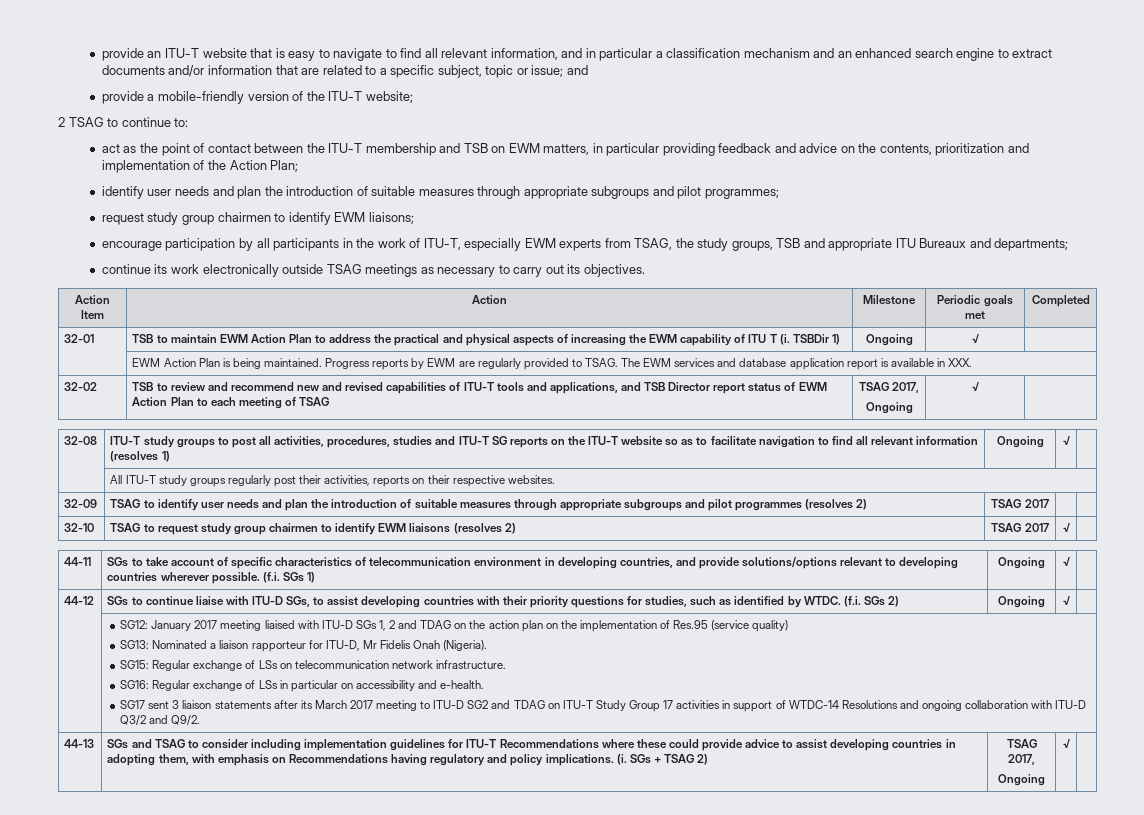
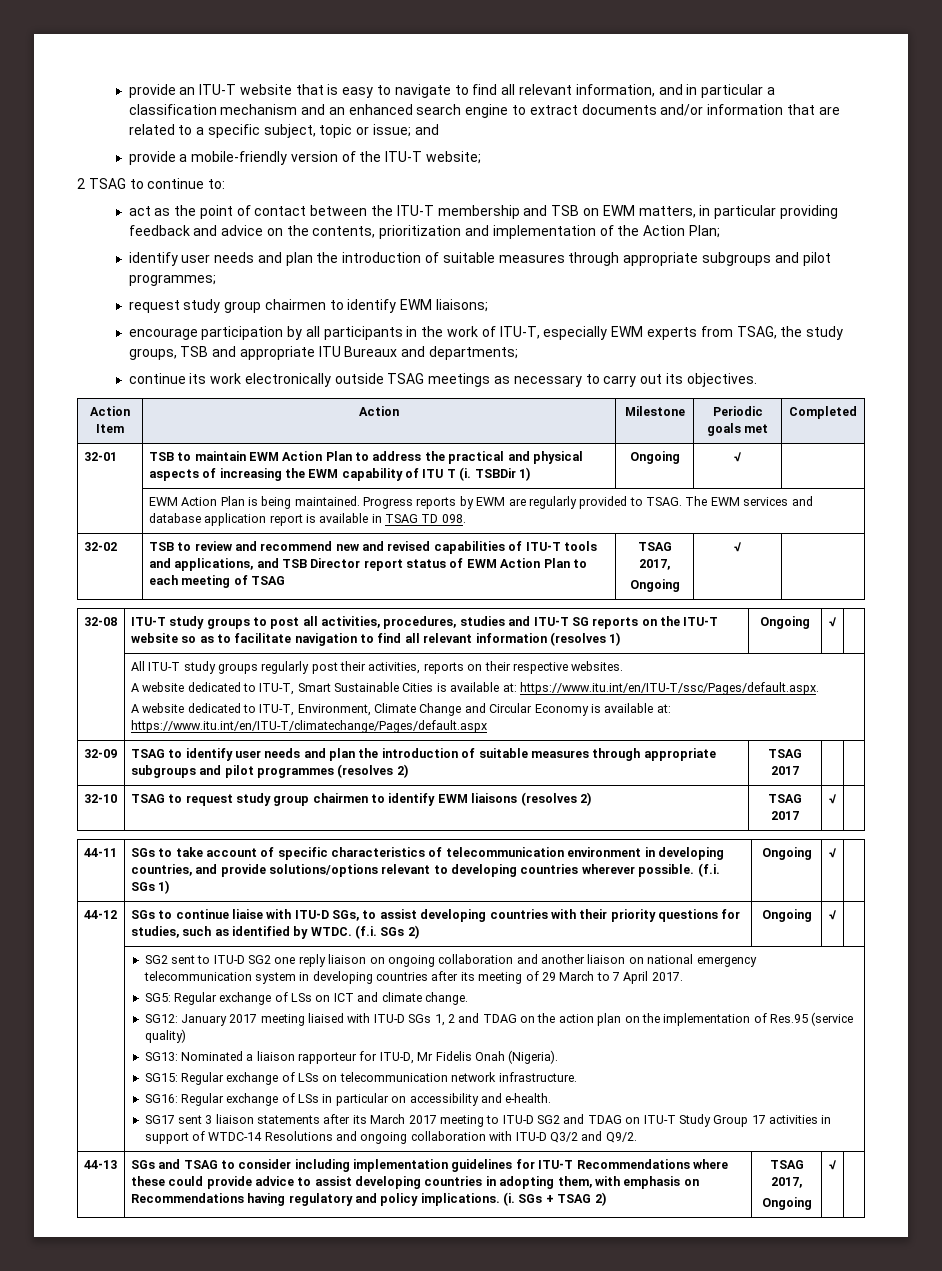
[948,358,973,367] XXX. -> [385,514,466,523] TSAG TD 098.
(555, 479) none -> [130,682,819,695] [130,703,671,716] [130,720,487,733] // A website dedicated to ITU-T, Smart Sustainable Cities is available at: https://www.itu.int/en/ITU-T/ssc/Pages/default.aspx. // A website dedicated to ITU-T, Environment, Climate Change and Circular Economy is available at: https://www.itu.int/en/ITU-T/climatechange/Pages/default.aspx
(1070, 600) none -> [144,954,757,967] [143,971,683,984] [144,992,468,1005] SG2 sent to ITU-D SG2 one reply liaison on ongoing collaboration and another liaison on national emergency telecommunication system in developing countries after its meeting of 29 March to 7 April 2017. // SG5: Regular exchange of LSs on ICT and climate change. //

